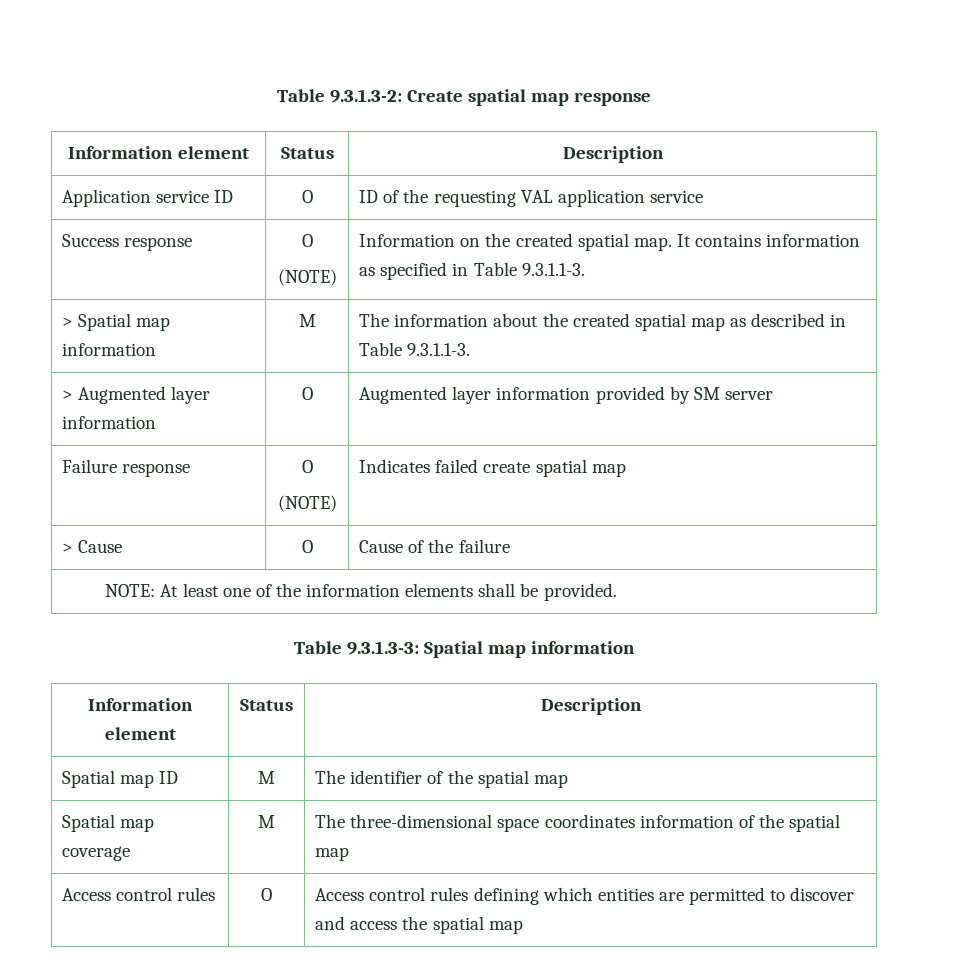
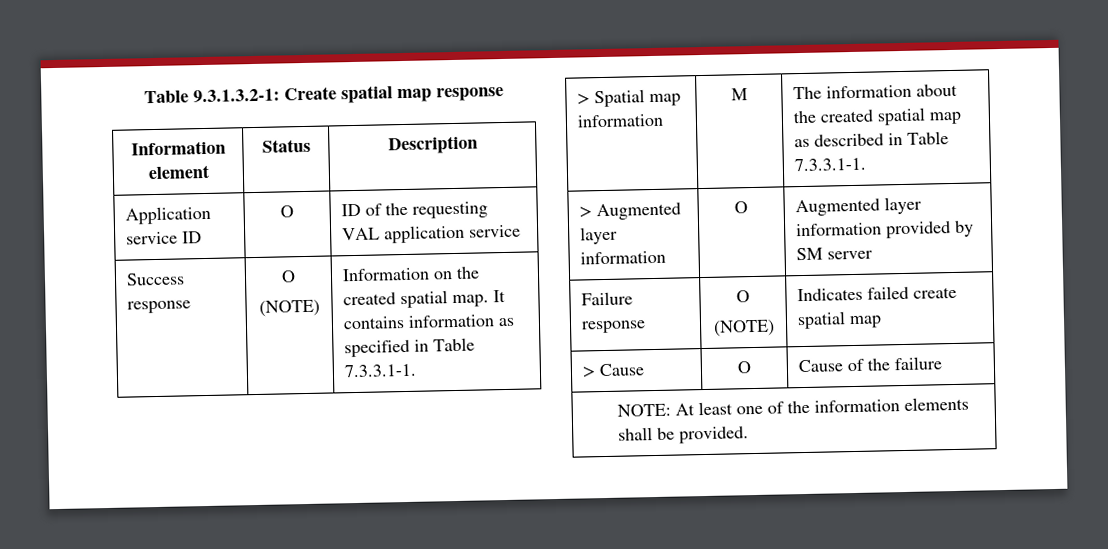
[276,89,402,103] Table 9.3.1.3-2: -> [143,88,280,104] Table 9.3.1.3.2-1:
[521,263,585,276] 9.3.1.1-3. -> [344,363,418,378] 7.3.3.1-1.
[407,343,471,356] 9.3.1.1-3. -> [794,157,867,172] 7.3.3.1-1.
[293,641,636,658] [88,698,193,711] [104,727,176,740] [240,699,293,711] [540,698,642,715] [62,770,179,788] [258,771,275,784] [315,770,568,788] [62,814,155,832] [62,846,131,861] [258,815,275,828] [315,814,841,832] [315,847,350,861] [62,887,216,901] [261,888,272,901] [315,887,855,905] [315,916,523,934] // Table 9.3.1.3-3: Spatial map information // Information element | Status | Description // Spatial map ID | M | The identifier of the spatial map // Spatial map coverage | M | The three-dimensional space coordinates information of the spatial map // Access control rules | O | Access control rules defining which entities are permitted to discover and access the spatial map -> (750, 435) none

